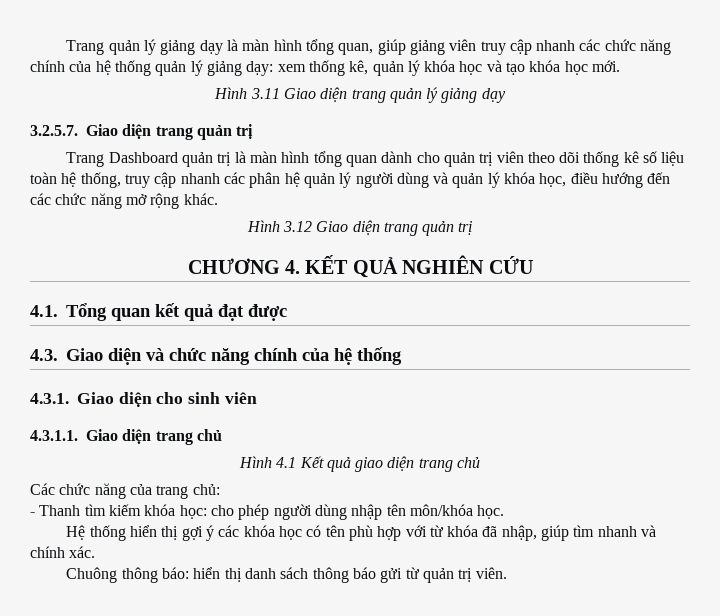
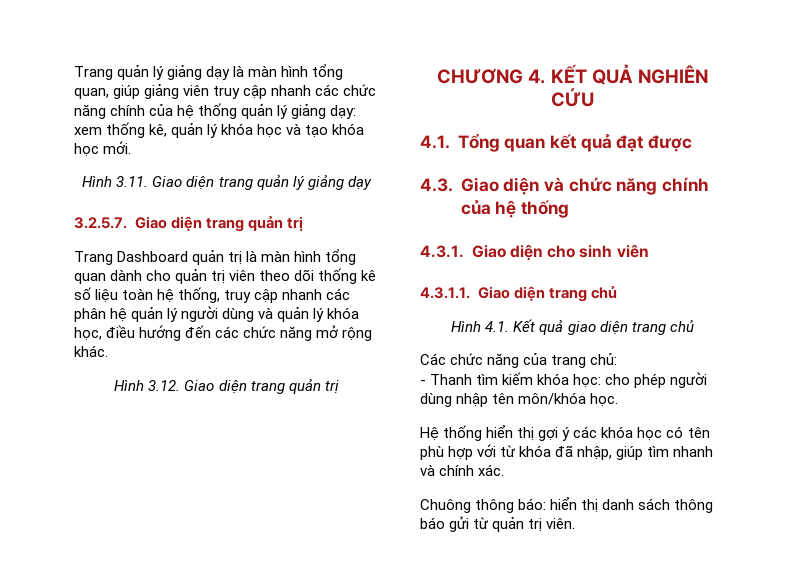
[250,88,280,99] 3.11 -> [116,176,149,187] 3.11.
[282,221,312,232] 3.12 -> [148,380,181,391] 3.12.
[276,457,297,468] 4.1 -> [485,321,510,332] 4.1.

